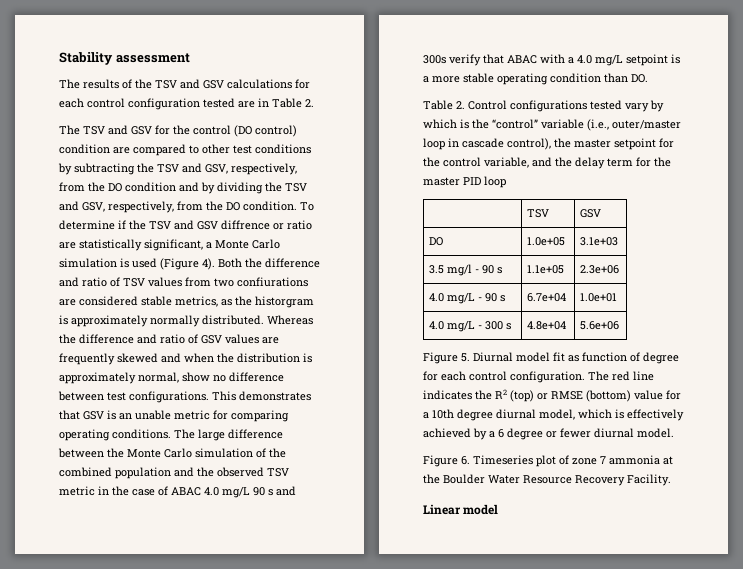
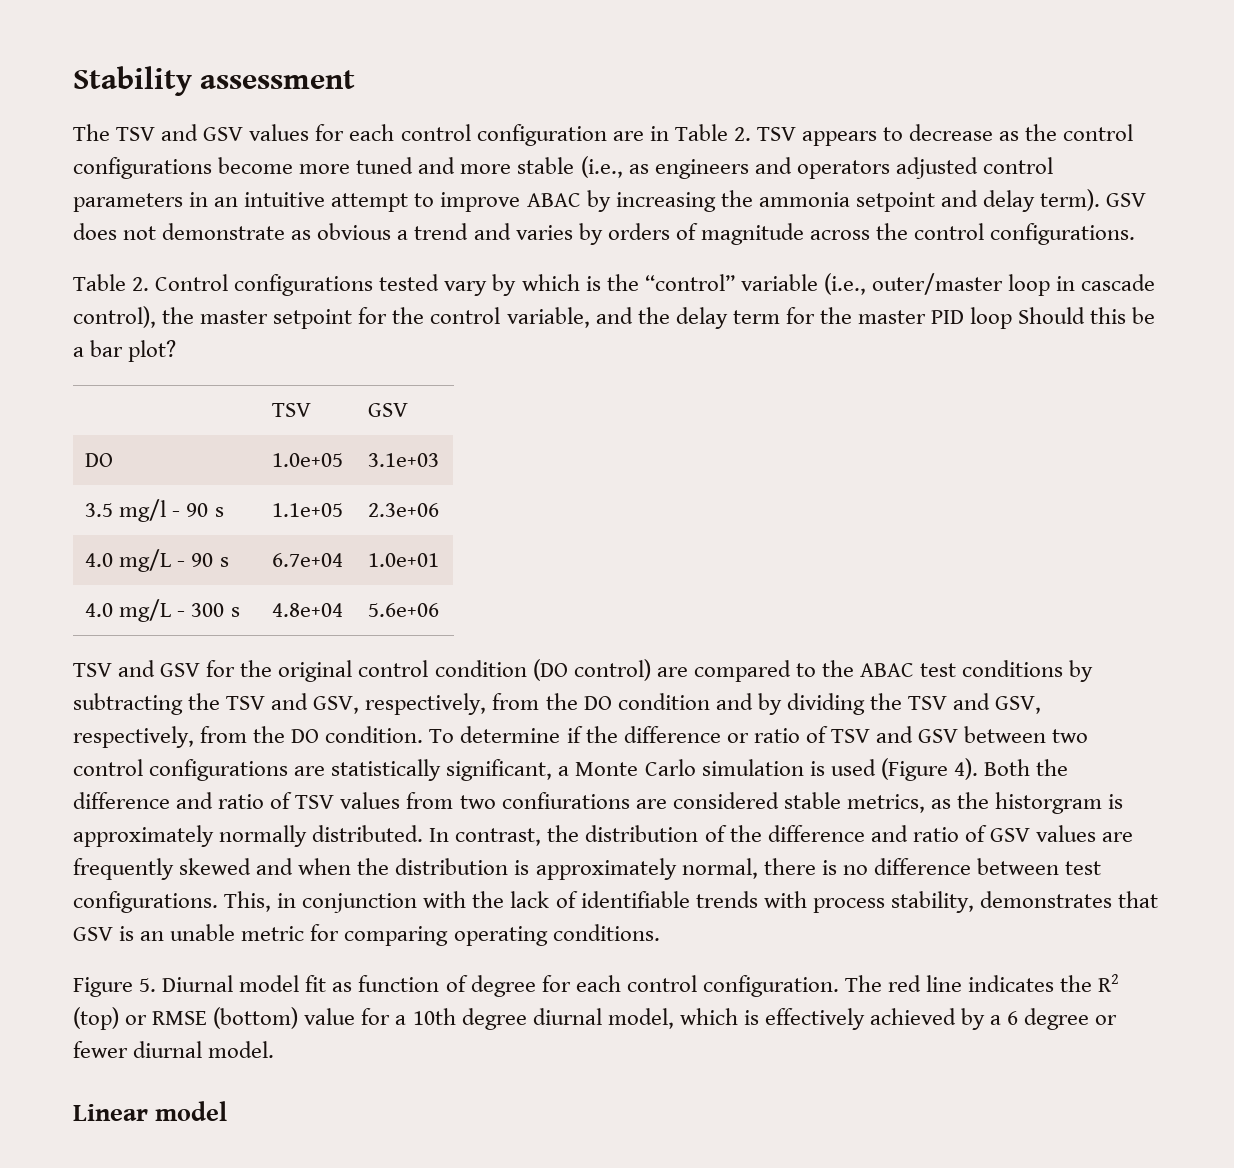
[83,79,310,89] [59,98,314,110] [59,125,297,137] [59,144,311,156] [58,163,297,175] [59,182,307,194] [59,201,314,213] [59,220,312,230] [59,239,280,251] [59,258,320,270] [59,277,308,287] [59,296,314,308] [59,315,313,327] [59,334,279,344] [59,353,312,365] [59,372,284,384] [58,391,311,403] [59,410,289,422] [59,429,283,441] [58,448,286,458] [59,467,289,479] [59,486,296,498] [423,54,680,66] [423,73,648,85] results of the TSV and GSV calculations for each control configuration tested are in Table 2. // The TSV and GSV for the control (DO control) condition are compared to other test conditions by subtracting the TSV and GSV, respectively, from the DO condition and by dividing the TSV and GSV, respectively, from the DO condition. To determine if the TSV and GSV diffrence or ratio are statistically significant, a Monte Carlo simulation is used (Figure 4). Both the difference and ratio of TSV values from two confiurations are considered stable metrics, as the historgram is approximately normally distributed. Whereas the difference and ratio of GSV values are frequently skewed and when the distribution is approximately normal, show no difference between test configurations. This demonstrates that GSV is an unable metric for comparing operating conditions. The large difference between the Monte Carlo simulation of the combined population and the observed TSV metric in the case of ABAC 4.0 mg/L 90 s and 300s verify that ABAC with a 4.0 mg/L setpoint is a more stable operating condition than DO. -> [116,124,1134,146] [73,156,1053,179] [73,189,1147,212] [73,223,1136,245] TSV and GSV values for each control configuration are in Table 2. TSV appears to decrease as the control configurations become more tuned and more stable (i.e., as engineers and operators adjusted control parameters in an intuitive attempt to improve ABAC by increasing the ammonia setpoint and delay term). GSV does not demonstrate as obvious a trend and varies by orders of magnitude across the control configurations.
(506, 182) none -> [1018,307,1156,324] [73,340,177,362] Should this be a bar plot?
(620, 325) none -> [73,659,1094,682] [73,693,1042,715] [73,726,1089,748] [73,758,1069,781] [73,792,1124,814] [73,825,1134,847] [73,858,1102,880] [73,891,1159,913] [73,924,660,946] // TSV and GSV for the original control condition (DO control) are compared to the ABAC test conditions by subtracting the TSV and GSV, respectively, from the DO condition and by dividing the TSV and GSV, respectively, from the DO condition. To determine if the difference or ratio of TSV and GSV between two control configurations are statistically significant, a Monte Carlo simulation is used (Figure 4). Both the difference and ratio of TSV values from two confiurations are considered stable metrics, as the historgram is approximately normally distributed. In contrast, the distribution of the difference and ratio of GSV values are frequently skewed and when the distribution is approximately normal, there is no difference between test configurations. This, in conjunction with the lack of identifiable trends with process stability, demonstrates that GSV is an unable metric for comparing operating conditions.
[423,455,673,467] [423,474,671,486] // Figure 6. Timeseries plot of zone 7 ammonia at the Boulder Water Resource Recovery Facility. -> (275, 1049) none

